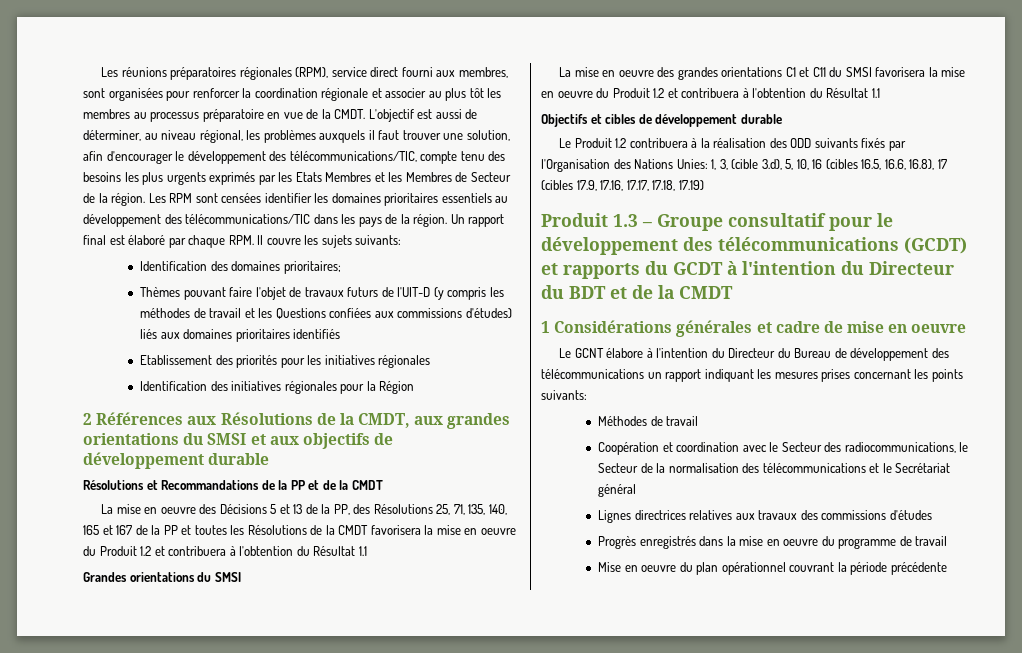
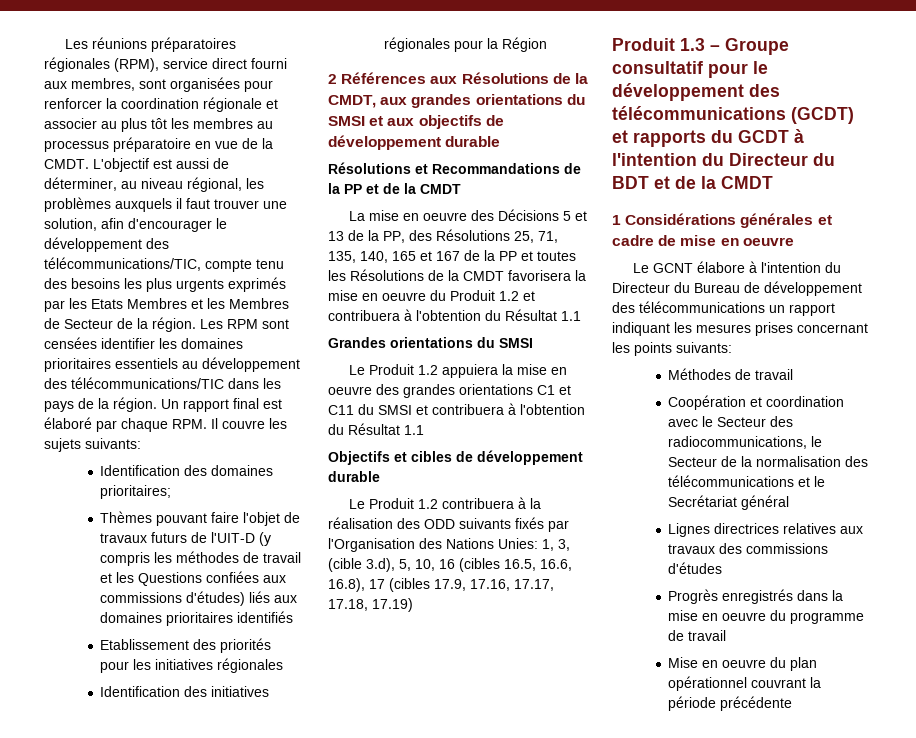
[559,67,572,77] La -> [348,364,513,378] Le Produit 1.2 appuiera la
[875,67,966,77] [541,88,665,98] favorisera la mise en oeuvre du Produit 1.2 -> (412, 410) none

